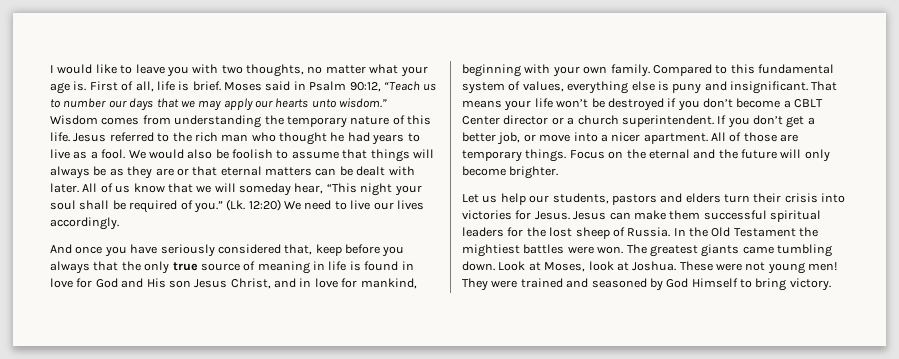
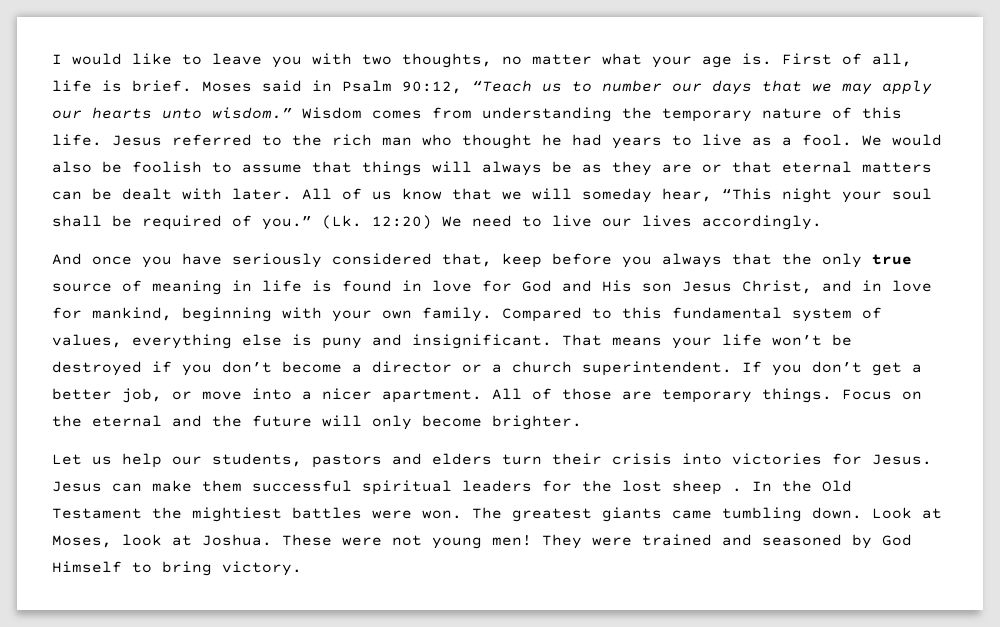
[794,99,824,108] [462,116,500,125] CBLT Center -> (362, 368) none
[612,227,671,237] of Russia. -> [732,488,742,492] .

